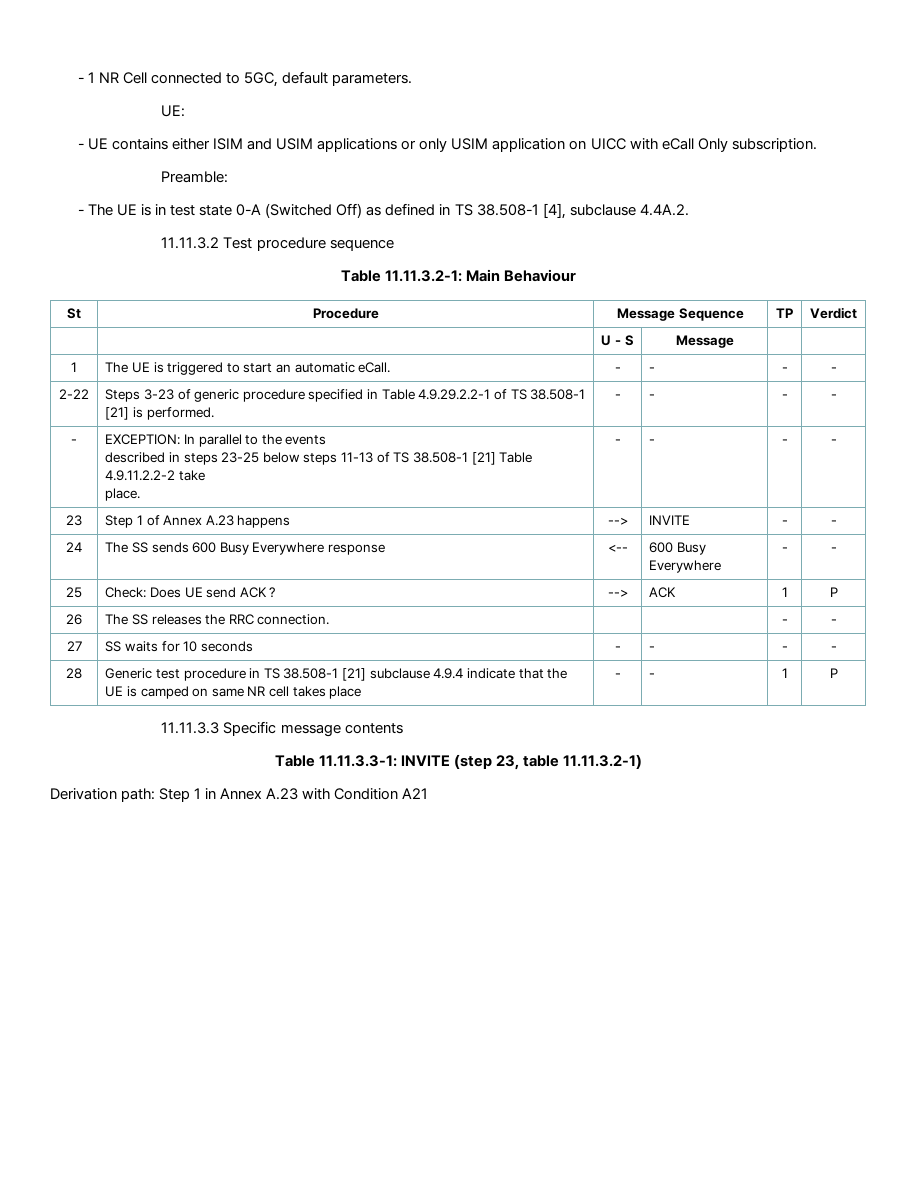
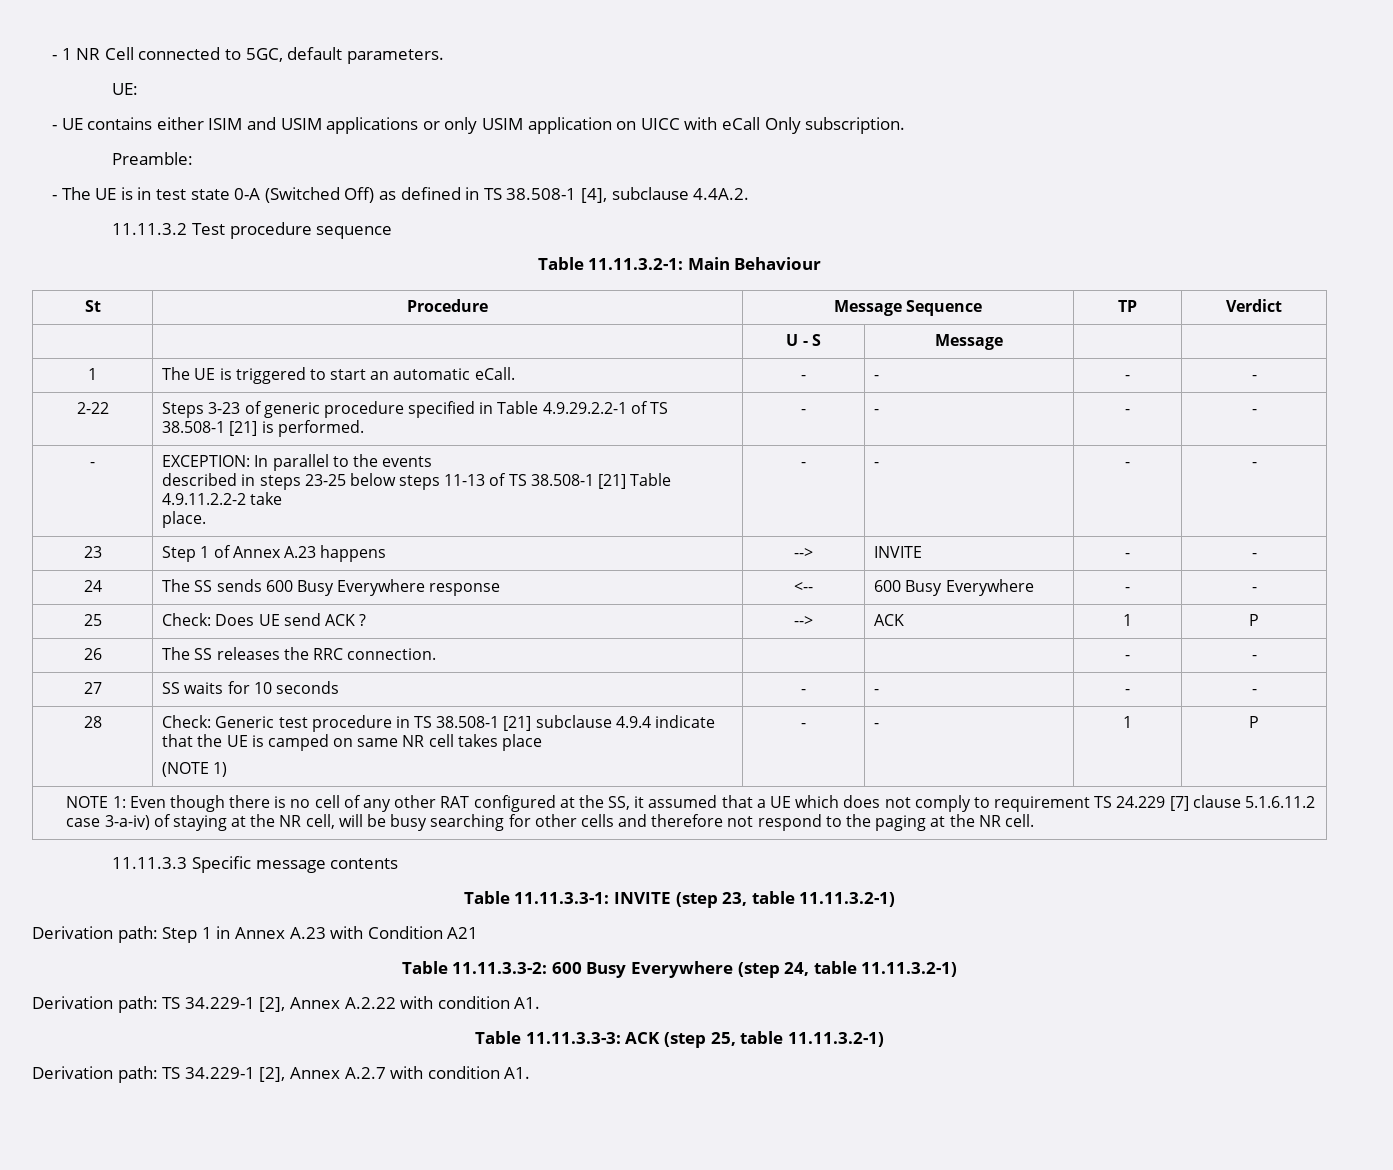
(82, 673) none -> [162,715,212,728] Check:
(362, 692) none -> [162,762,228,777] // (NOTE 1)
(838, 673) none -> [66,795,1316,812] [66,814,1034,831] // NOTE 1: Even though there is no cell of any other RAT configured at the SS, it assumed that a UE which does not comply to requirement TS 24.229 [7] clause 5.1.6.11.2 case 3-a-iv) of staying at the NR cell, will be busy searching for other cells and therefore not respond to the paging at the NR cell.
(429, 793) none -> [401,961,958,978] [32,996,541,1013] [475,1031,884,1048] [32,1066,531,1083] // Table 11.11.3.3-2: 600 Busy Everywhere (step 24, table 11.11.3.2-1) // Derivation path: TS 34.229-1 [2], Annex A.2.22 with condition A1. // Table 11.11.3.3-3: ACK (step 25, table 11.11.3.2-1) // Derivation path: TS 34.229-1 [2], Annex A.2.7 with condition A1.

